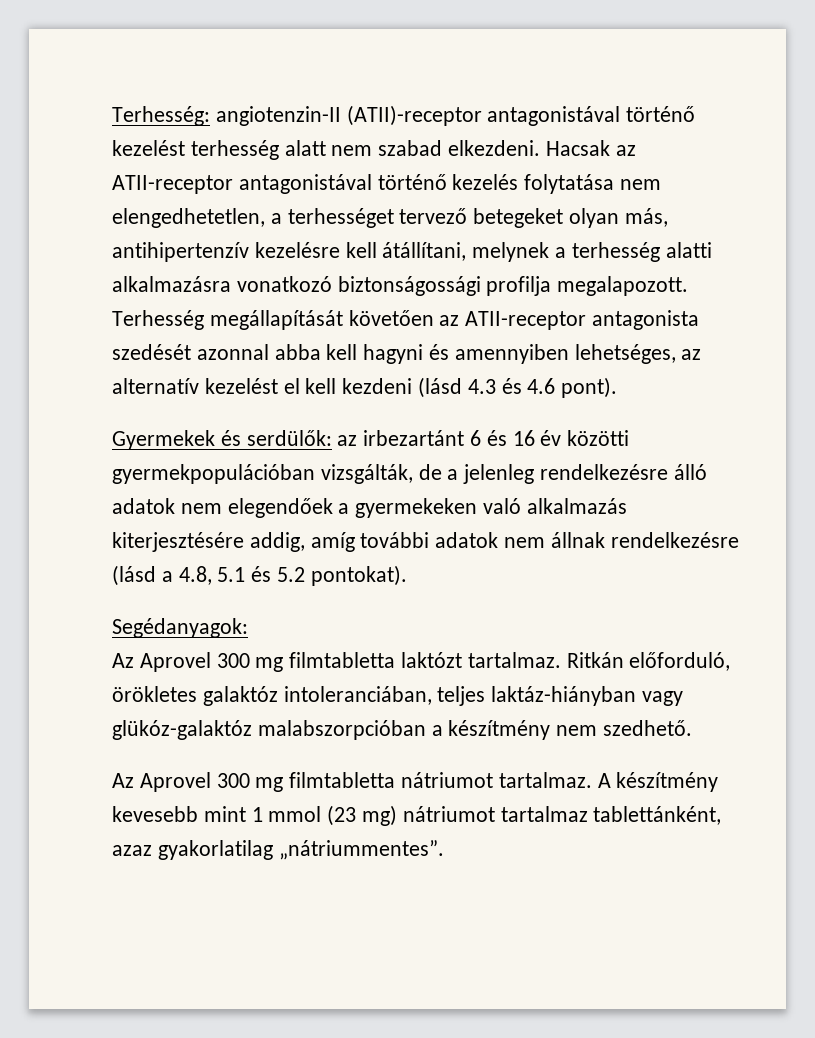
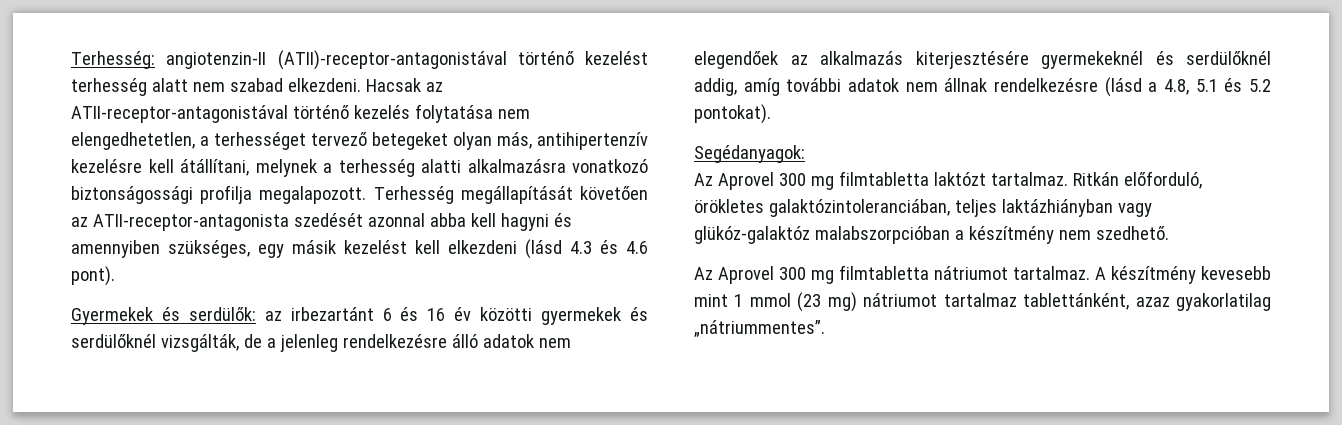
[346,105,621,126] (ATII)-receptor antagonistával -> [277,50,507,70] (ATII)-receptor-antagonistával
[112,174,372,194] ATII-receptor antagonistával -> [71,105,288,123] ATII-receptor-antagonistával
[465,310,700,330] ATII-receptor antagonista -> [92,214,289,231] ATII-receptor-antagonista
[574,344,702,364] [112,378,413,394] lehetséges, az alternatív kezelést el kell kezdeni -> [168,240,517,258] szükséges, egy másik kezelést kell elkezdeni
[112,464,315,484] gyermekpopulációban -> [541,307,648,325] [71,334,156,348] gyermekek és serdülőknél
[338,498,627,518] [112,532,244,552] a gyermekeken való alkalmazás kiterjesztésére -> [790,51,1271,69] az alkalmazás kiterjesztésére gyermekeknél és serdülőknél
[202,686,637,706] galaktóz intoleranciában, teljes laktáz-hiányban -> [768,199,1113,217] galaktózintoleranciában, teljes laktázhiányban

